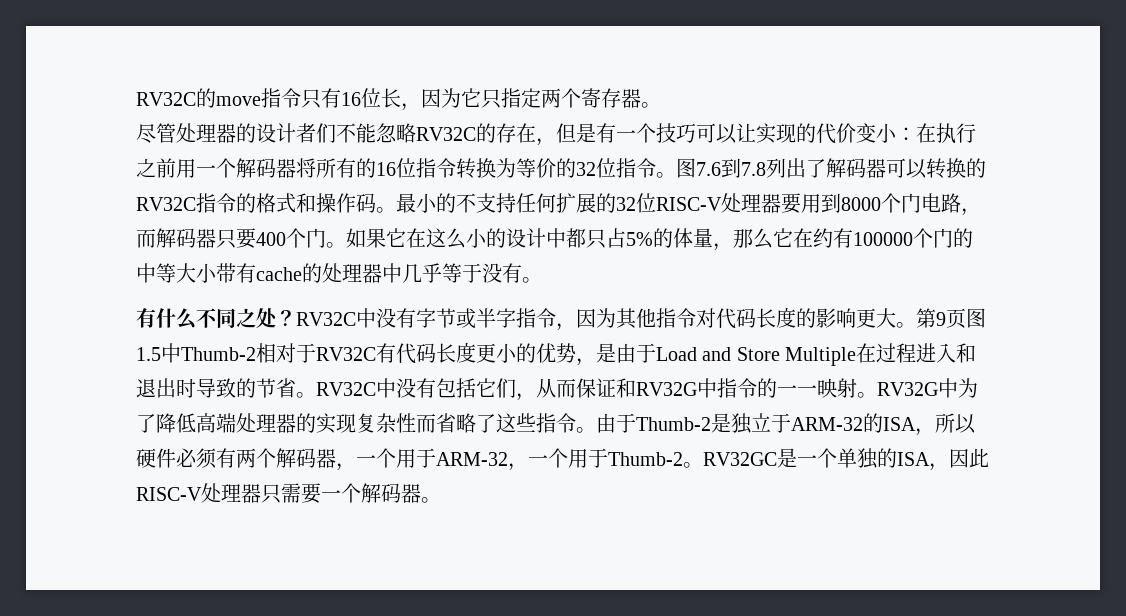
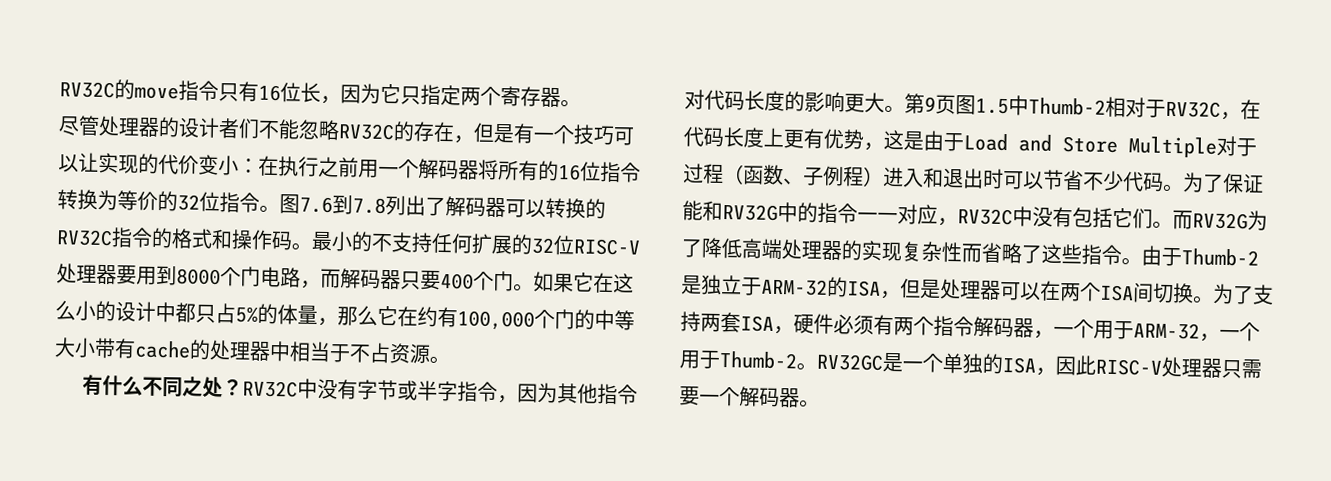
[853,232,913,246] 100000 -> [457,310,535,331] 100,000
[402,263,522,283] 几乎等于没有 -> [289,341,431,364] 相当于不占资源
[376,342,596,366] 有代码长度更小的优势， -> [1220,99,1261,121] [683,126,905,151] ，在代码长度上更有优势，这
[856,343,977,363] [136,378,316,398] 在过程进入和退出时导致的节省。 -> [1216,135,1257,157] [683,163,1264,194] [682,200,958,227] 对于过程（函数、子例程）进入和退出时可以节省不少代码。为了保证能和RV32G中的指令一一对应，
[516,378,958,401] ，从而保证和RV32G中指令的一一映射。RV32G中 -> [1152,210,1248,230] 。而RV32G
[935,413,976,434] 所以 -> [900,278,1274,305] [680,311,794,335] 但是处理器可以在两个ISA间切换。为了支持两套ISA，
(276, 458) none -> [933,315,974,337] 指令

